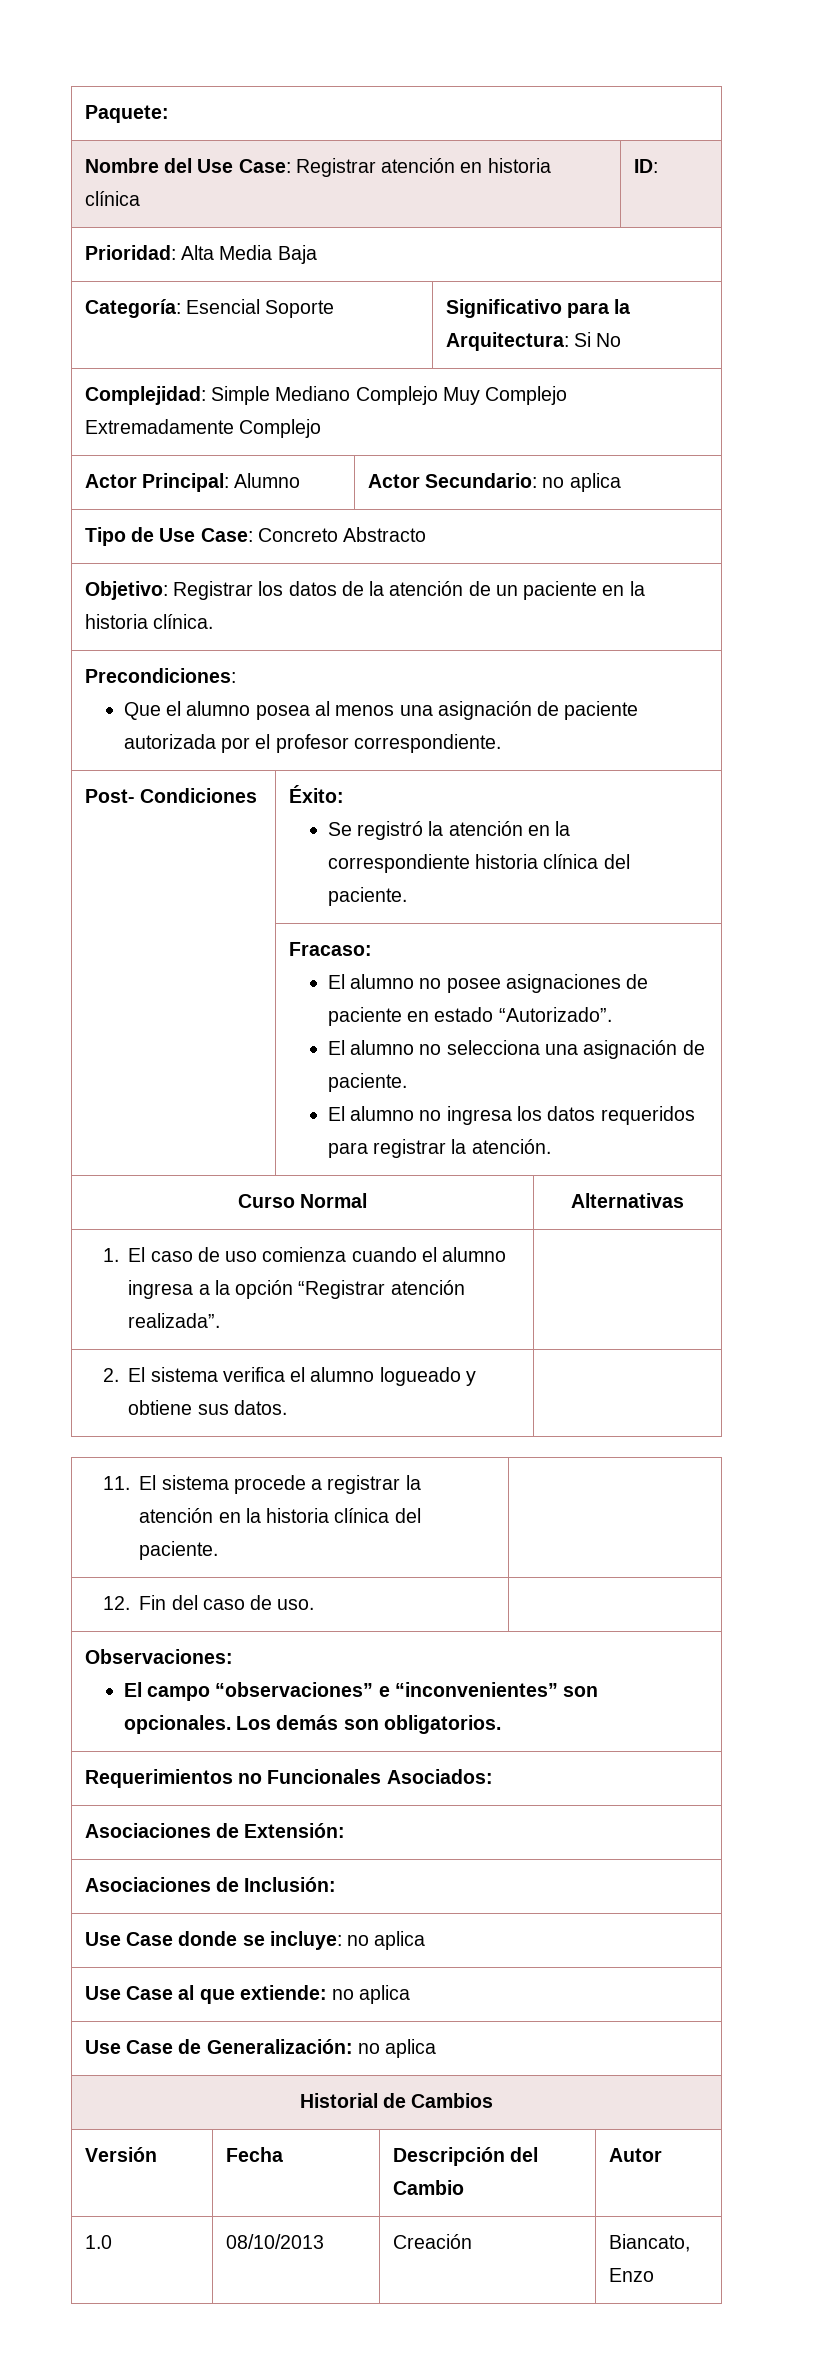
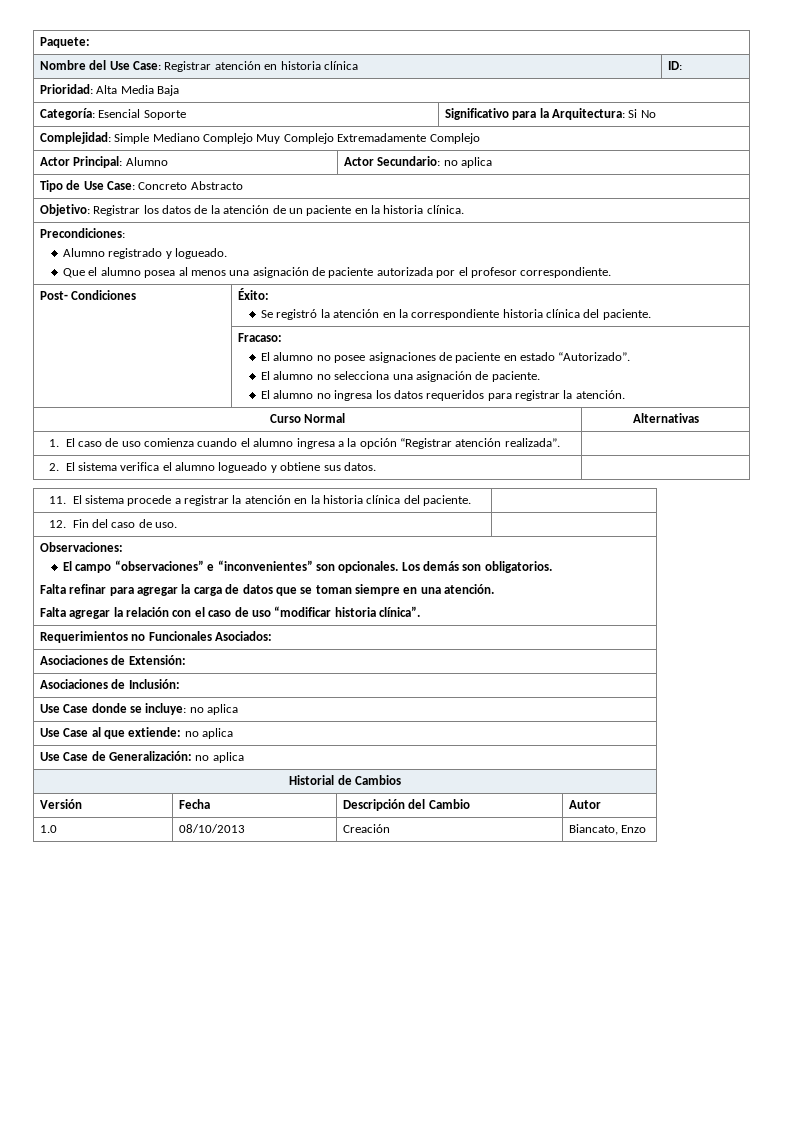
(236, 675) none -> [63,248,228,259] // Alumno registrado y logueado.
(502, 1724) none -> [39,584,495,596] [39,606,421,619] // Falta refinar para agregar la carga de datos que se toman siempre en una atención. // Falta agregar la relación con el caso de uso “modificar historia clínica”.

